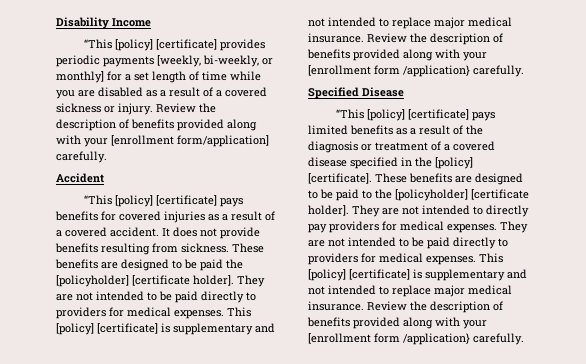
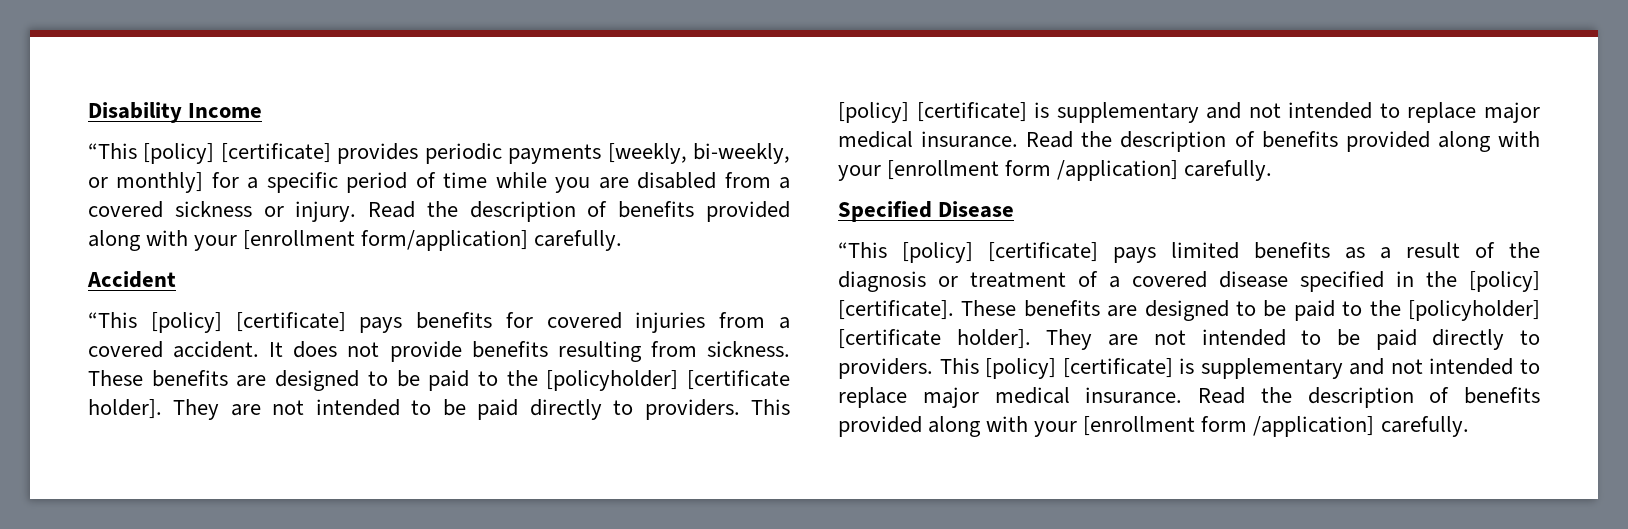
[134,71,186,83] set length -> [266,172,408,193] specific period
[146,87,213,97] as a result of -> [724,172,771,188] from
[156,103,196,113] Review -> [368,201,416,218] Read
[208,211,275,221] as a result of -> [719,312,766,328] from
(223, 265) none -> [477,371,498,386] to
[56,307,224,319] providers for medical expenses. -> [644,399,740,420] providers.
[367,33,407,43] Review -> [1026,131,1074,148] Read
[403,65,470,77] /application} -> [1057,160,1179,181] /application]
[486,205,529,217] [308,221,528,233] [308,237,508,249] [308,253,476,265] directly pay providers for medical expenses. They are not intended to be paid directly to providers for medical expenses. -> [1336,329,1540,350] [838,358,933,379] be paid directly to providers.
[367,301,407,311] Review -> [1198,387,1245,404] Read
[403,333,470,345] /application} -> [1253,416,1375,437] /application]

